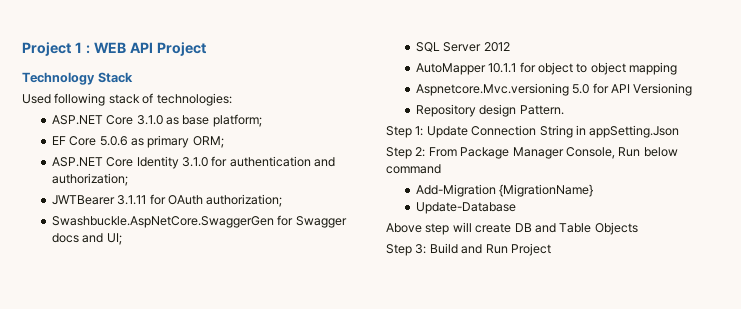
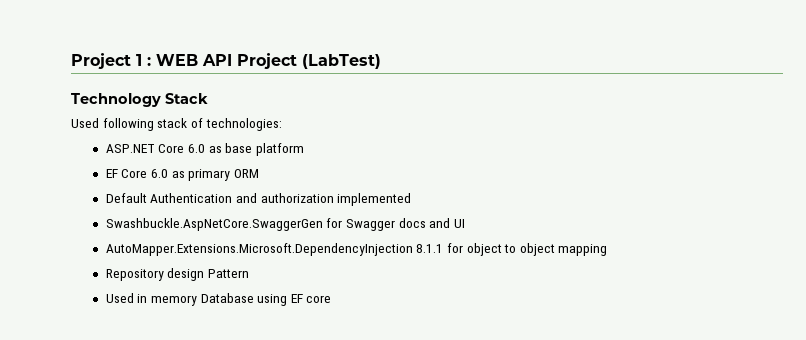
(206, 49) none -> [302,54,381,69] (LabTest)
[136,115,163,125] 3.1.0 -> [187,144,205,153] 6.0
[212,114,262,127] platform; -> [255,143,304,156] platform
[99,136,128,146] 5.0.6 -> [150,169,168,178] 6.0
[192,136,224,148] [51,156,336,169] [51,173,128,186] [51,194,283,207] ORM; // ASP.NET Core Identity 3.1.0 for authentication and authorization; // JWTBearer 3.1.11 for OAuth authorization; -> [233,169,259,178] [105,193,412,206] ORM // Default Authentication and authorization implemented
[106,233,122,245] [415,42,510,52] [415,63,517,75] UI; // SQL Server 2012 // AutoMapper 10.1.1 -> [453,219,465,228] [105,243,444,256] UI // AutoMapper.Extensions.Microsoft.DependencyInjection 8.1.1
[415,83,693,96] [415,104,564,117] [386,125,680,138] [386,147,678,159] [386,164,441,174] [415,184,594,197] [415,202,516,214] [386,222,638,235] [386,243,551,256] Aspnetcore.Mvc.versioning 5.0 for API Versioning // Repository design Pattern. // Step 1: Update Connection String in appSetting.Json // Step 2: From Package Manager Console, Run below command // Add-Migration {MigrationName} // Update-Database // Above step will create DB and Table Objects // Step 3: Build and Run Project -> [105,268,249,281] [105,293,332,306] Repository design Pattern // Used in memory Database using EF core

